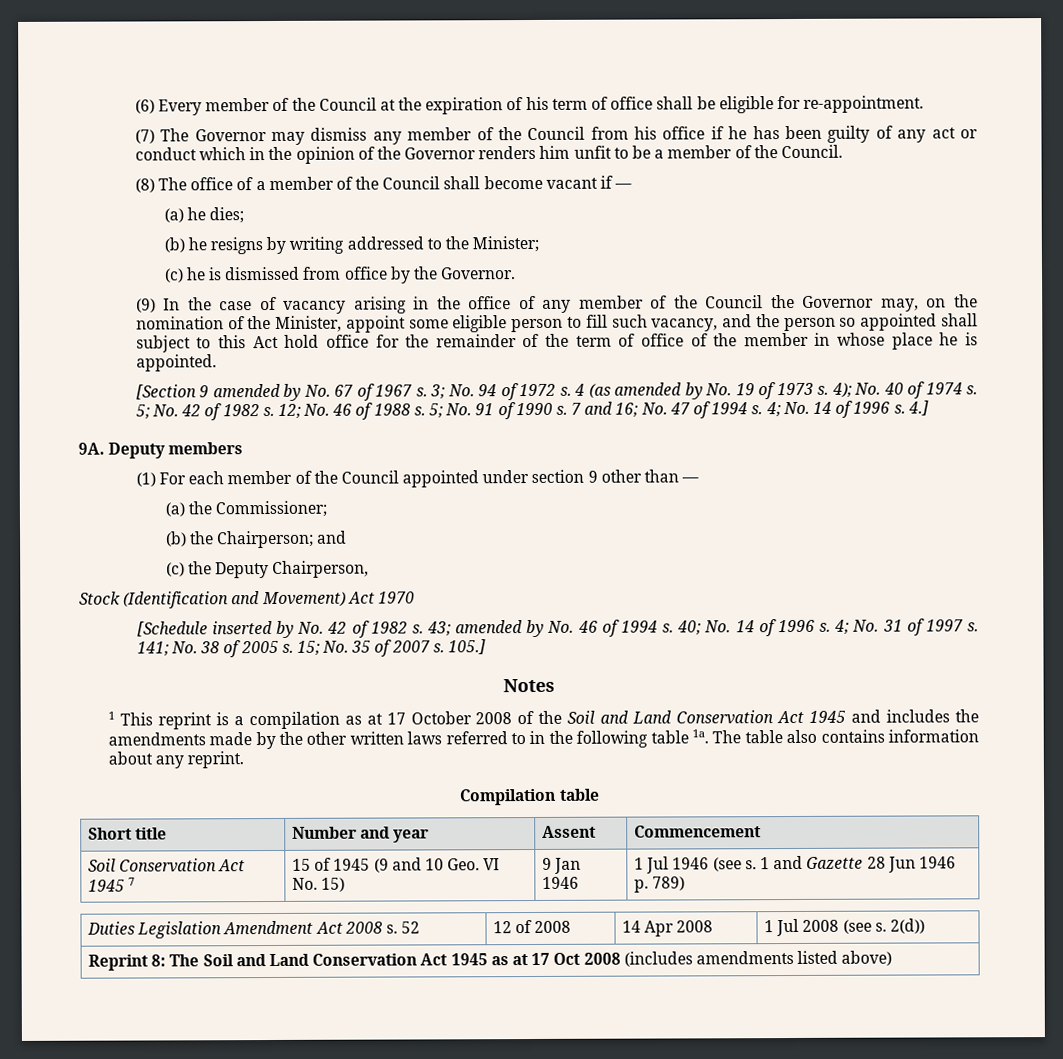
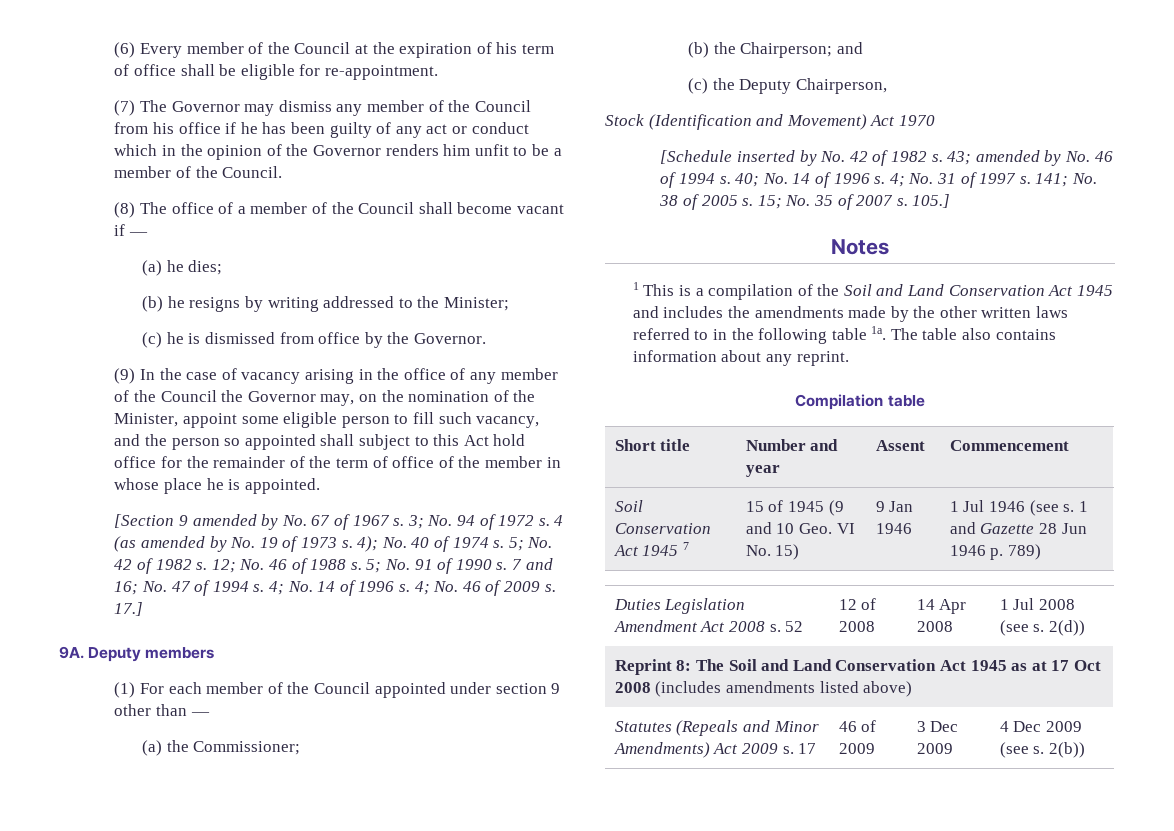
[907,400,929,416] 4.] -> [414,580,556,596] [114,602,144,616] 4; No. 46 of 2009 s. 17.]
[157,712,212,730] reprint -> (675, 290) none
[344,711,513,725] as at 17 October 2008 -> (794, 292) none
(893, 958) none -> [614,720,819,736] [613,742,817,758] [838,720,877,732] [838,743,875,754] [916,721,959,732] [916,743,953,754] [999,721,1083,732] [999,742,1086,758] // Statutes (Repeals and Minor Amendments) Act 2009 s. 17 | 46 of 2009 | 3 Dec 2009 | 4 Dec 2009 (see s. 2(b))

